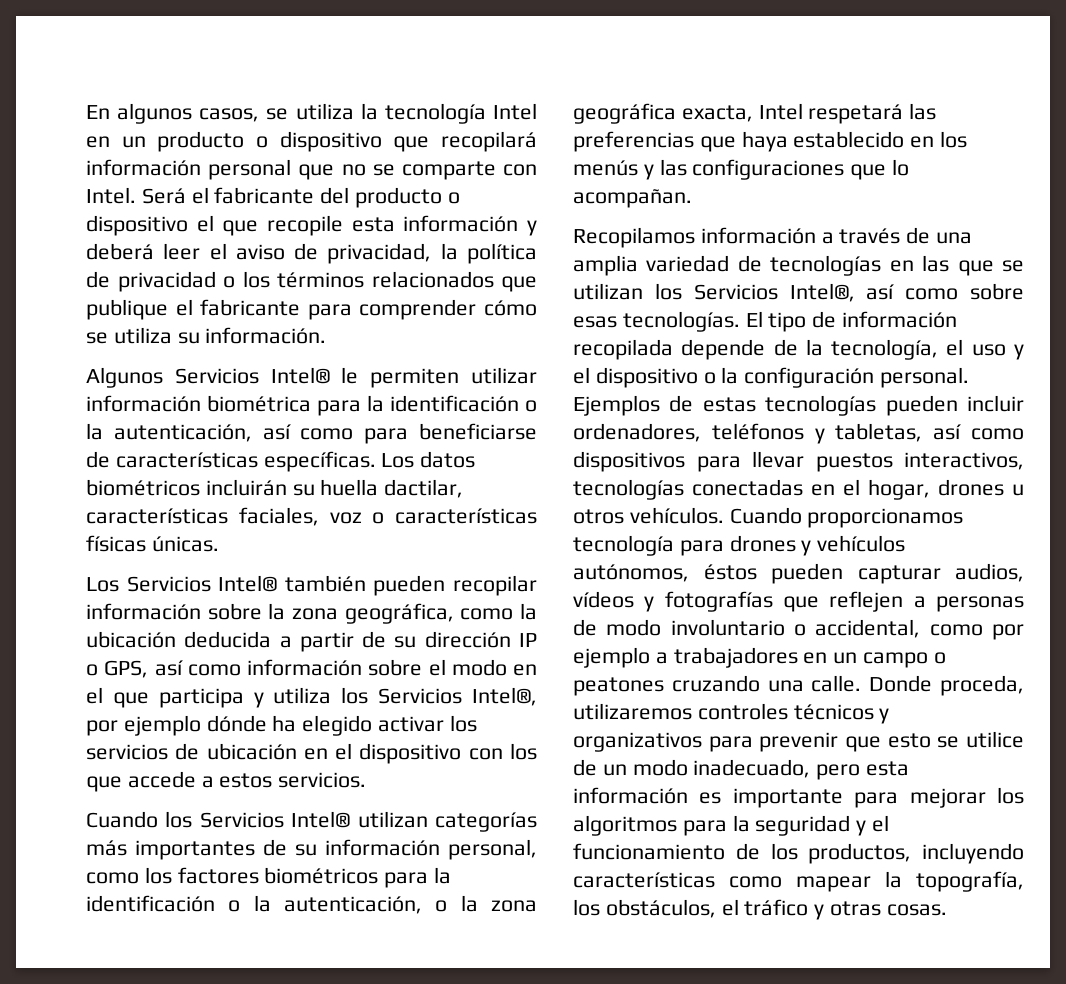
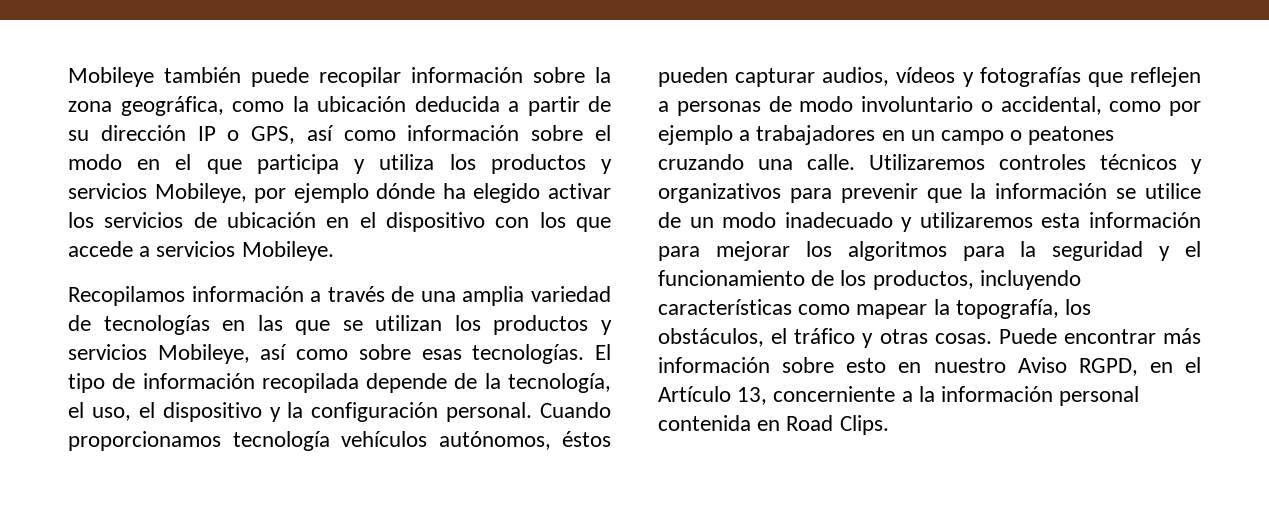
[86,103,537,124] [86,131,537,152] [86,159,537,180] [86,187,460,208] [86,215,537,236] [86,243,537,264] [86,271,537,292] [86,299,537,320] [86,327,327,344] [86,367,537,388] [86,395,537,416] [86,423,537,444] [86,451,476,472] [86,479,464,498] [86,507,537,526] [86,535,219,552] [86,575,446,596] En algunos casos, se utiliza la tecnología Intel en un producto o dispositivo que recopilará información personal que no se comparte con Intel. Será el fabricante del producto o dispositivo el que recopile esta información y deberá leer el aviso de privacidad, la política de privacidad o los términos relacionados que publique el fabricante para comprender cómo se utiliza su información. // Algunos Servicios Intel® le permiten utilizar información biométrica para la identificación o la autenticación, así como para beneficiarse de características específicas. Los datos biométricos incluirán su huella dactilar, características faciales, voz o características físicas únicas. // Los Servicios Intel® también pueden -> [68,67,309,87] Mobileye también puede
[378,687,537,706] Servicios Intel®, -> [490,154,612,174] [68,183,247,203] productos y servicios Mobileye,
[219,772,367,788] [86,811,537,832] [86,839,537,860] [86,867,452,888] [86,895,537,914] [573,103,937,124] [573,131,968,152] [573,159,910,180] [573,188,692,208] estos servicios. // Cuando los Servicios Intel® utilizan categorías más importantes de su información personal, como los factores biométricos para la identificación o la autenticación, o la zona geográfica exacta, Intel respetará las preferencias que haya establecido en los menús y las configuraciones que lo acompañan. -> [156,241,334,261] servicios Mobileye.
[693,283,855,302] Servicios Intel®, -> [493,315,612,335] [68,344,250,364] productos y servicios Mobileye,
[971,344,1024,360] [573,367,716,388] uso y el dispositivo o -> [91,402,281,422] uso, el dispositivo y
[573,395,1024,416] [573,423,1024,444] [573,451,1024,472] [573,479,1024,500] [573,507,964,528] [573,535,812,556] Ejemplos de estas tecnologías pueden incluir ordenadores, teléfonos y tabletas, así como dispositivos para llevar puestos interactivos, tecnologías conectadas en el hogar, drones u otros vehículos. Cuando proporcionamos tecnología para drones y -> [540,402,611,418] [68,431,330,451] Cuando proporcionamos tecnología
[869,675,1024,696] [573,703,692,720] Donde proceda, utilizaremos -> [869,154,985,170] Utilizaremos
[887,733,931,748] esto -> [970,183,1108,199] la información
[693,759,910,780] [573,787,843,808] inadecuado, pero esta información es importante -> [784,212,1201,232] inadecuado y utilizaremos esta información
(947, 910) none -> [998,328,1201,344] [658,357,1201,376] [658,386,1140,406] [658,415,889,435] Puede encontrar más información sobre esto en nuestro Aviso RGPD, en el Artículo 13, concerniente a la información personal contenida en Road Clips.

